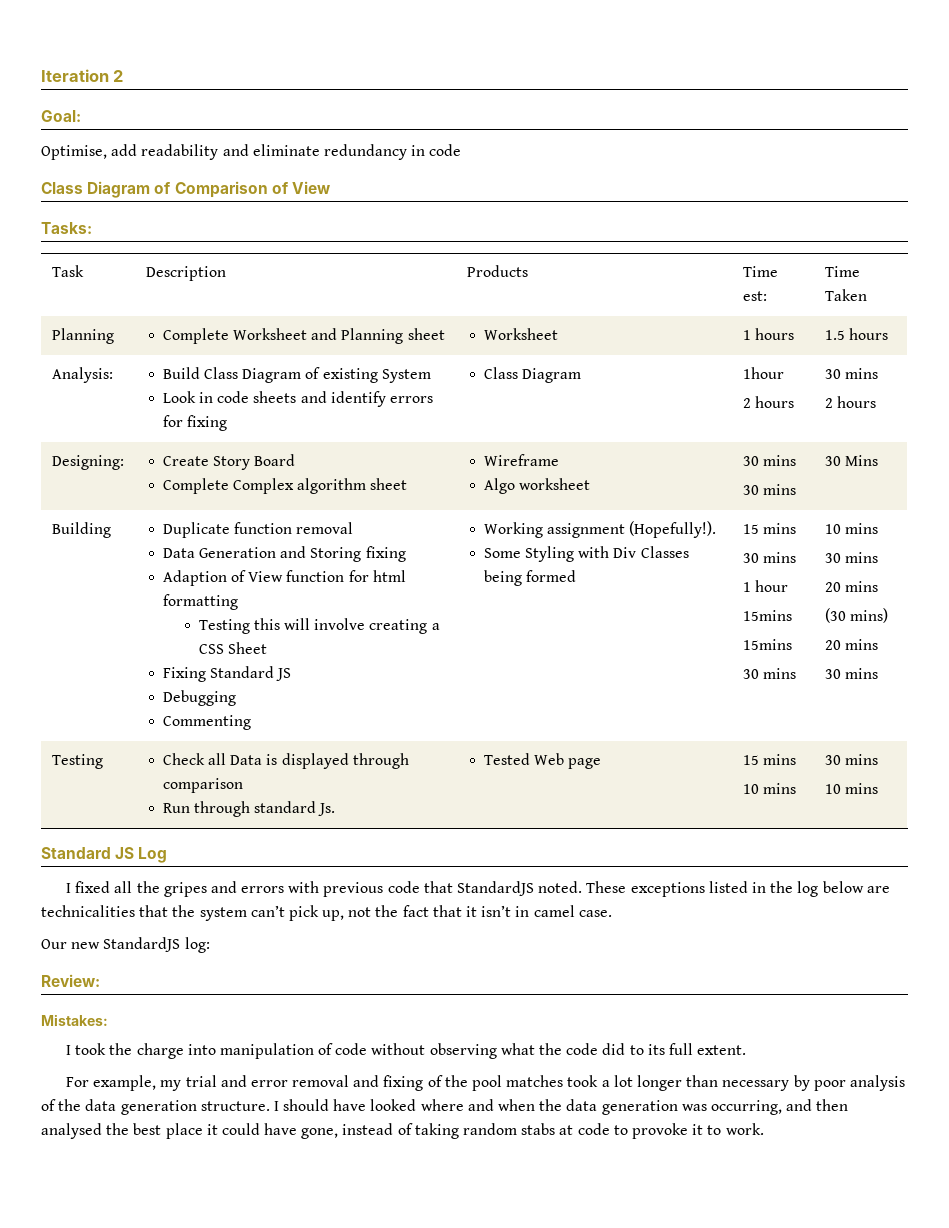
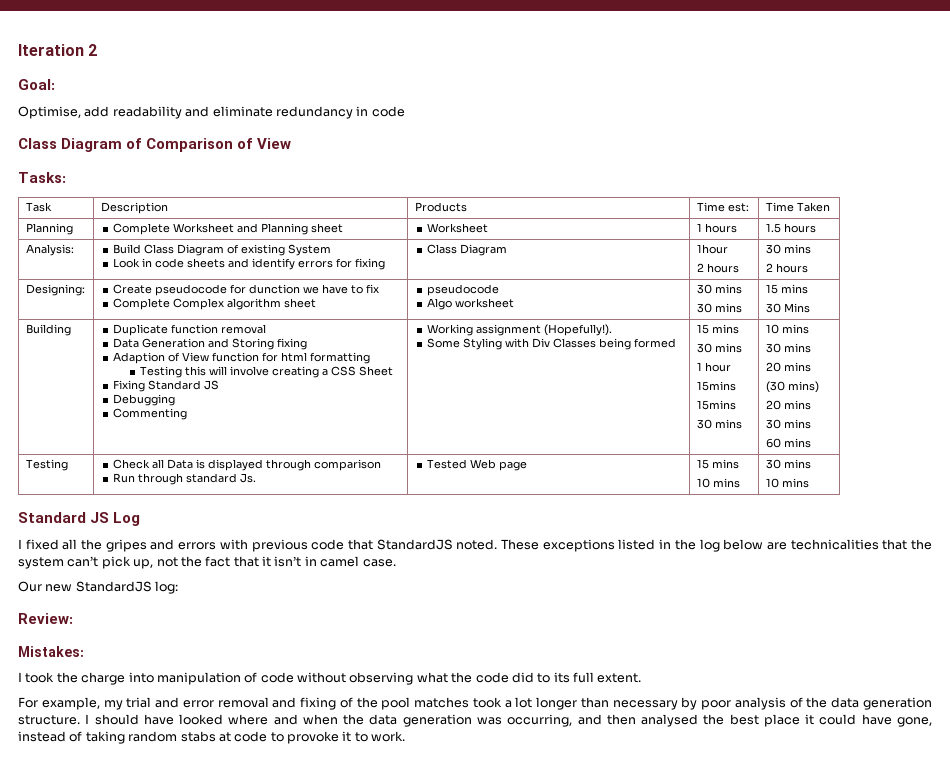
[213,454,296,470] Story Board -> [154,284,379,296] pseudocode for dunction we have to fix
[483,454,559,466] Wireframe -> [426,284,499,296] pseudocode
(797, 489) none -> [765,284,808,294] 15 mins //
(879, 673) none -> [765,438,811,448] // 60 mins

